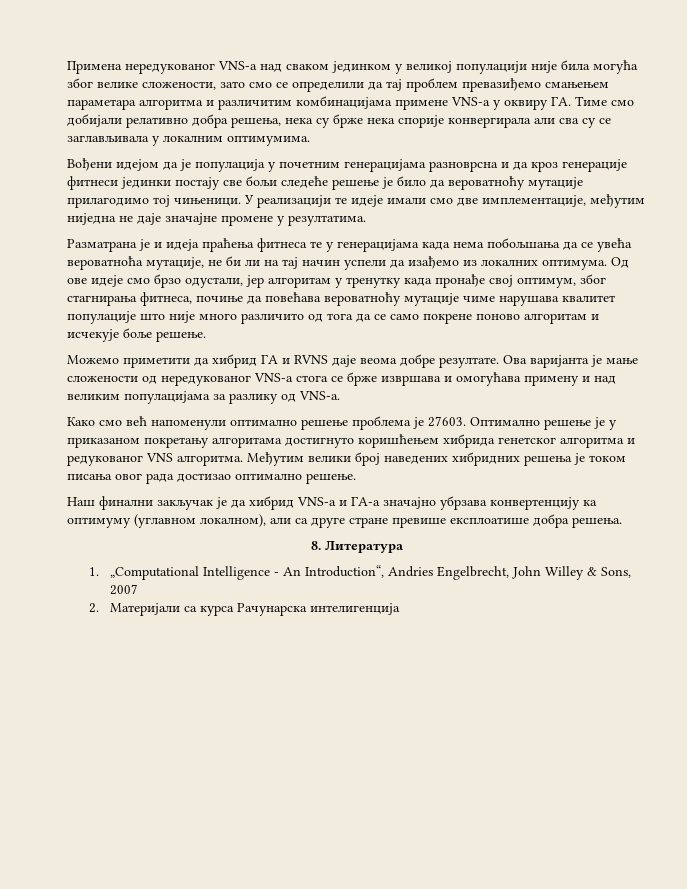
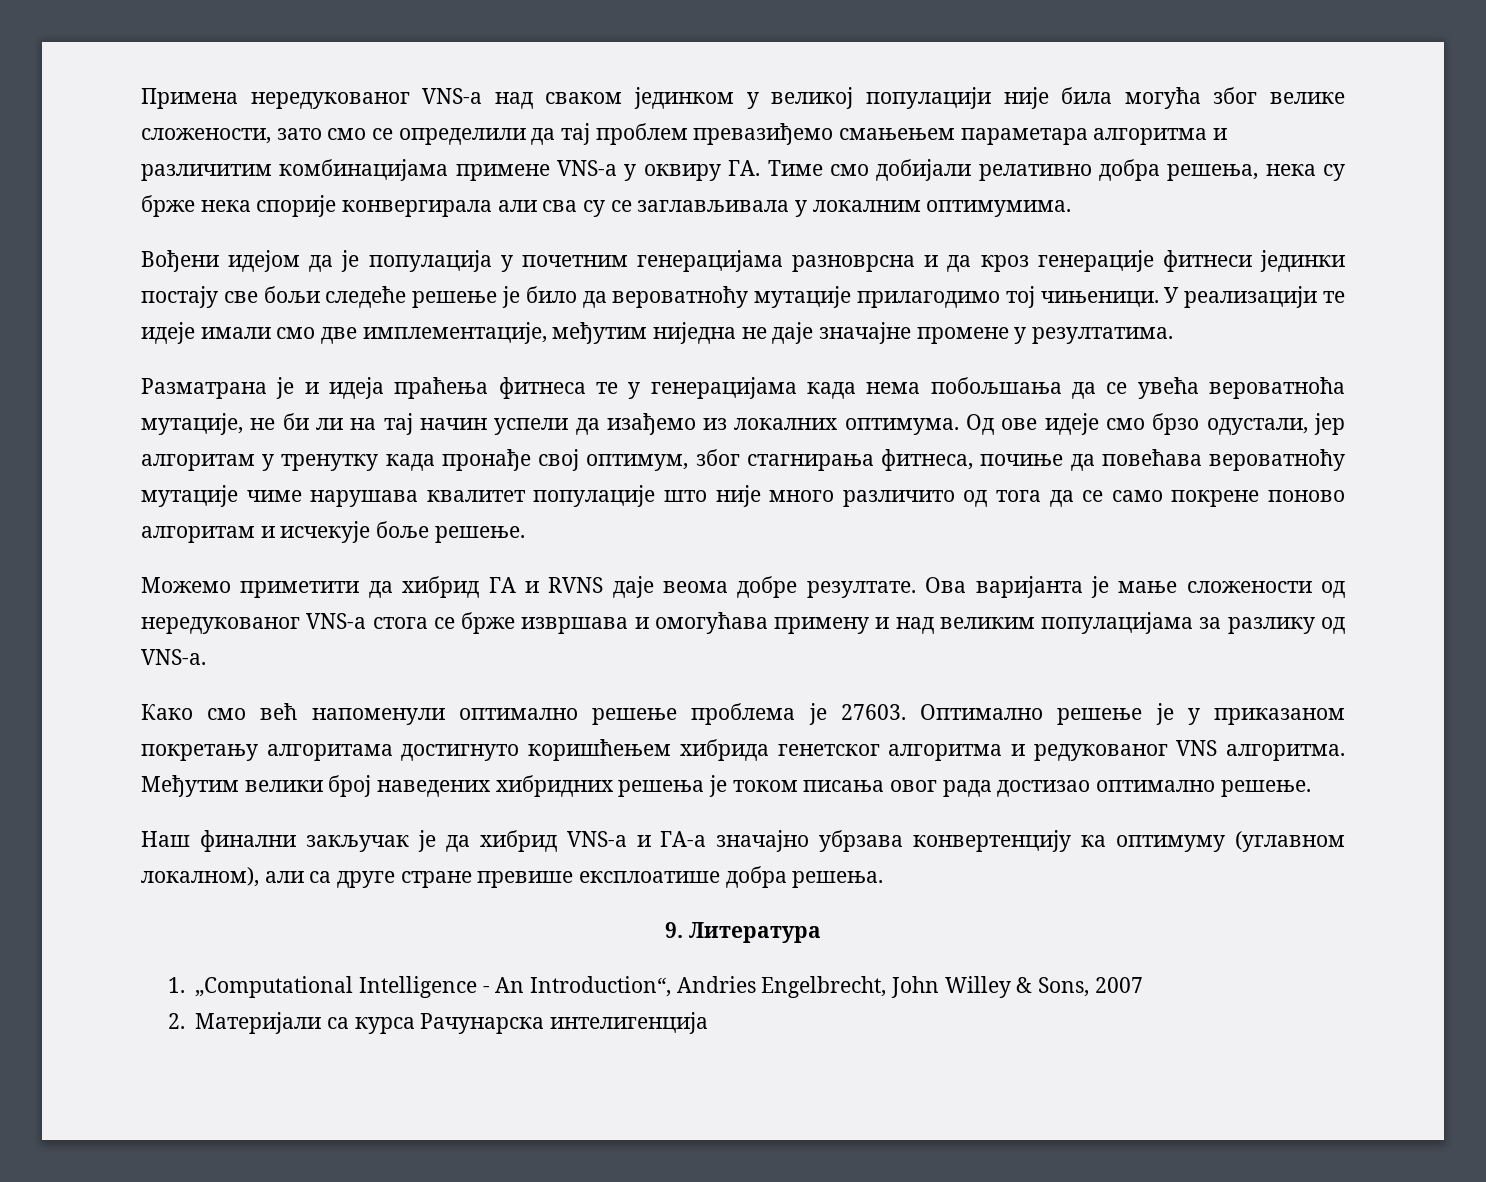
[311,541,321,550] 8. -> [665,922,684,938] 9.

